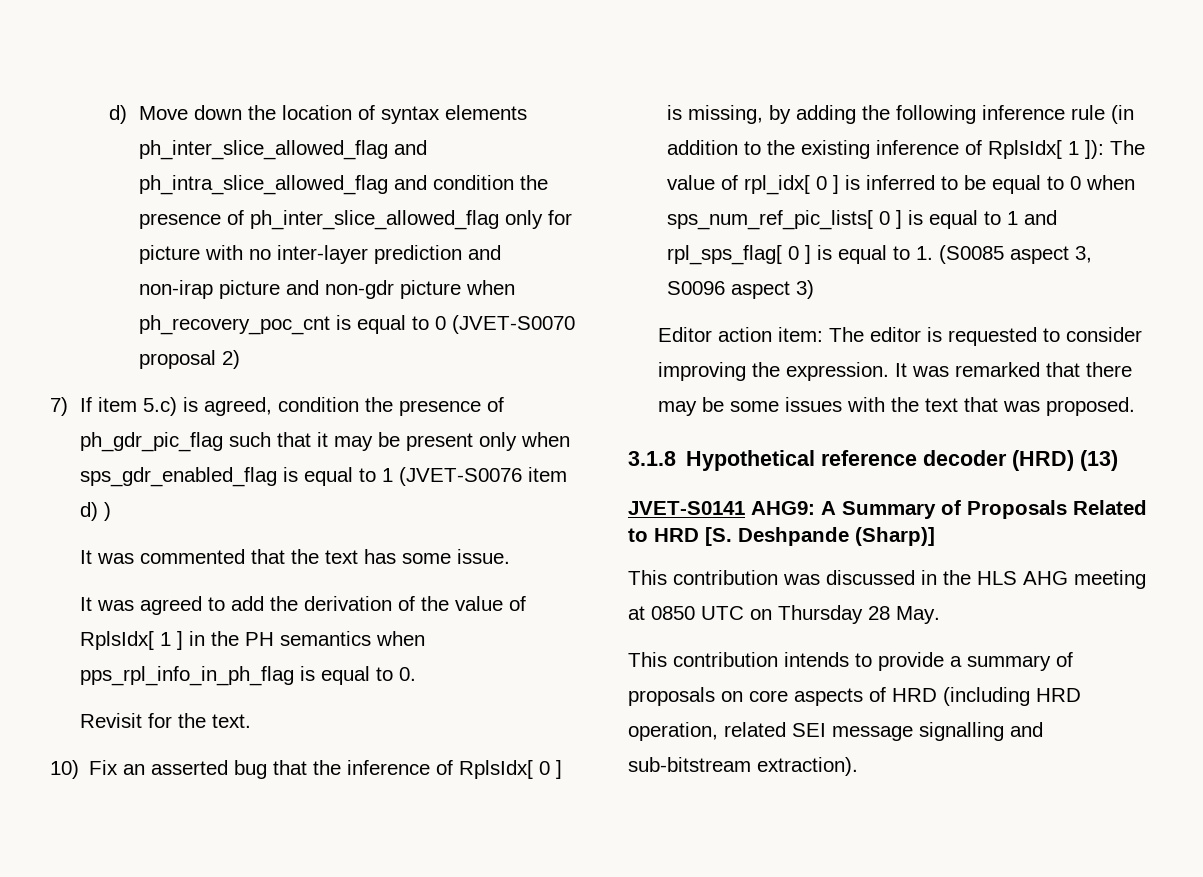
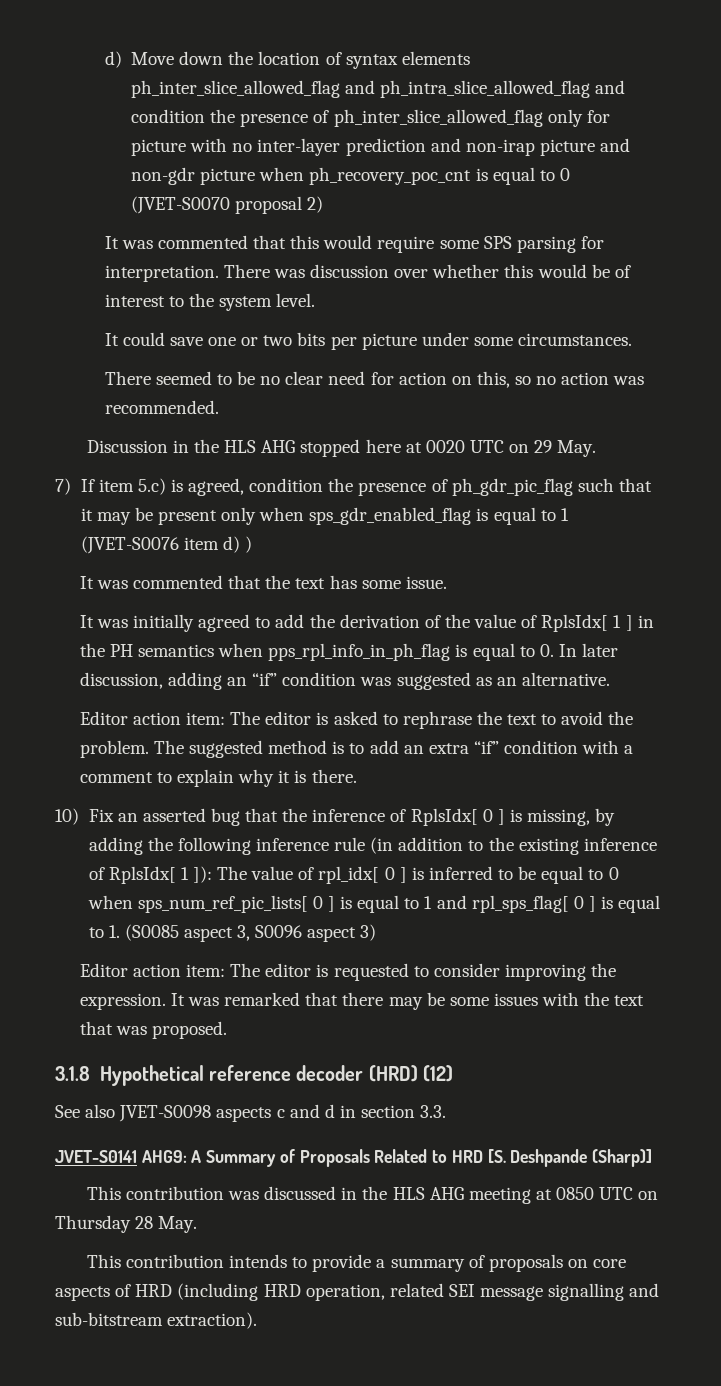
(240, 359) none -> [104,235,604,253] [104,264,631,282] [104,293,316,311] [104,332,633,350] [104,371,645,388] [104,400,219,414] [86,439,597,457] // It was commented that this would require some SPS parsing for interpretation. There was discussion over whether this would be of interest to the system level. // It could save one or two bits per picture under some circumstances. // There seemed to be no clear need for action on this, so no action was recommended. // Discussion in the HLS AHG stopped here at 0020 UTC on 29 May.
(134, 605) none -> [133,614,195,632] initially
[79,713,251,728] // Revisit for the text. -> [558,643,619,657] [79,672,610,690] [79,711,634,729] [79,740,634,758] [79,769,357,787] In later discussion, adding an “if” condition was suggested as an alternative. // Editor action item: The editor is asked to rephrase the text to avoid the problem. The suggested method is to add an extra “if” condition with a comment to explain why it is there.
[1080,450,1119,471] (13) -> [423,1065,454,1082] [55,1104,447,1122] (12) // See also JVET-S0098 aspects c and d in section 3.3.

